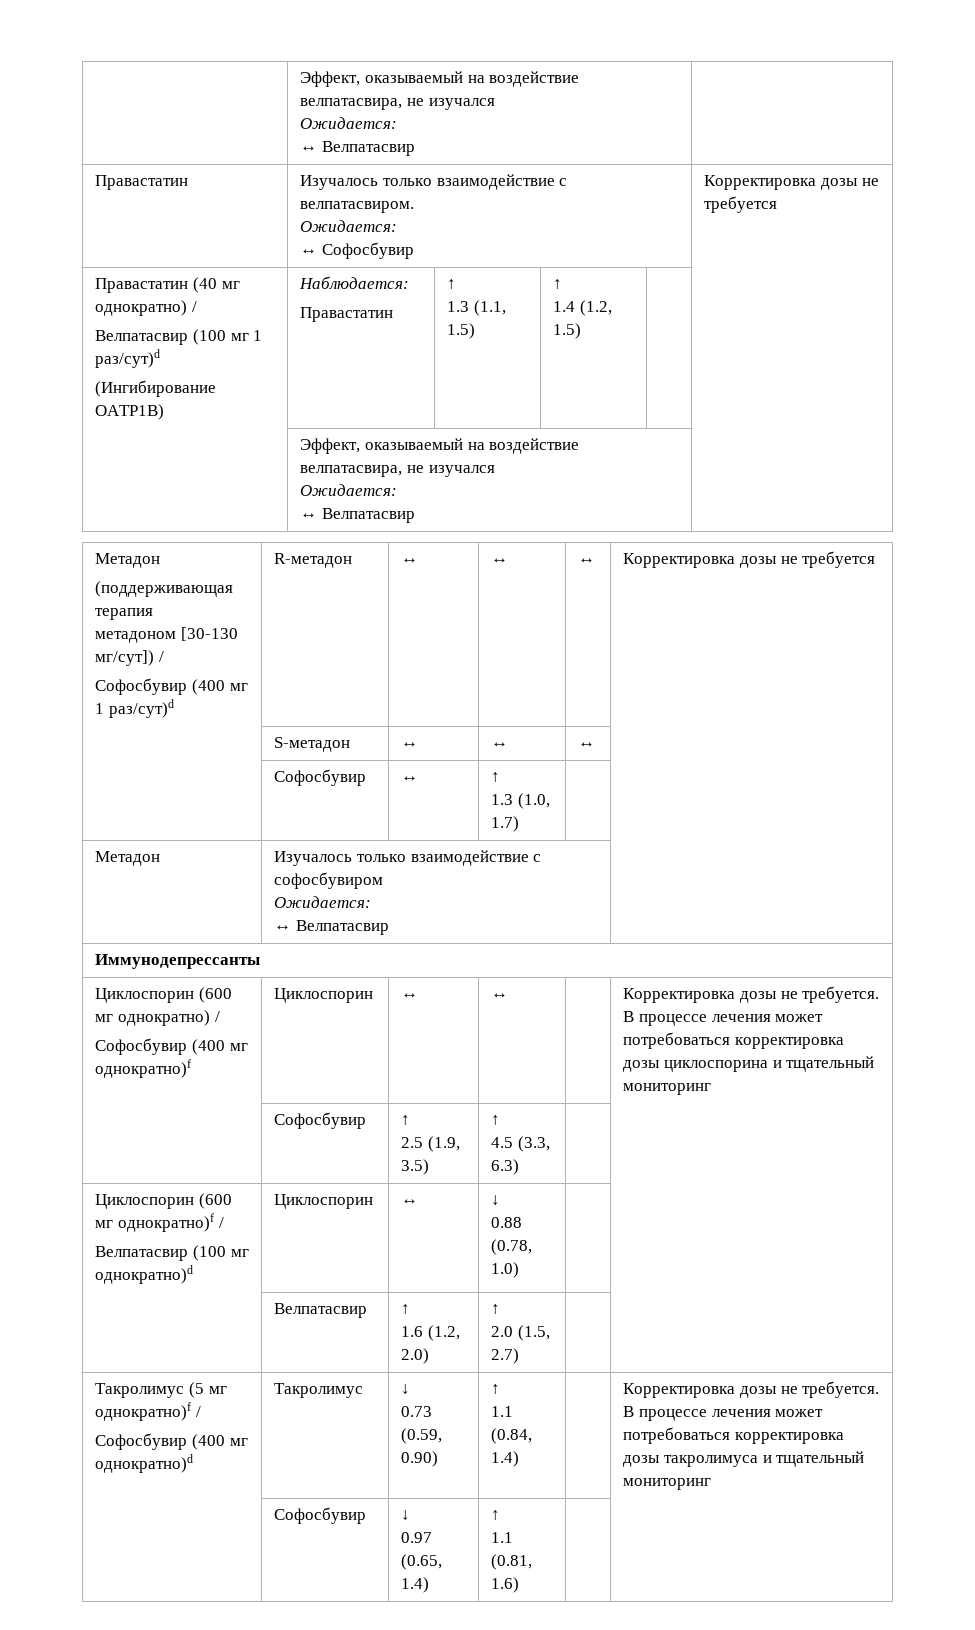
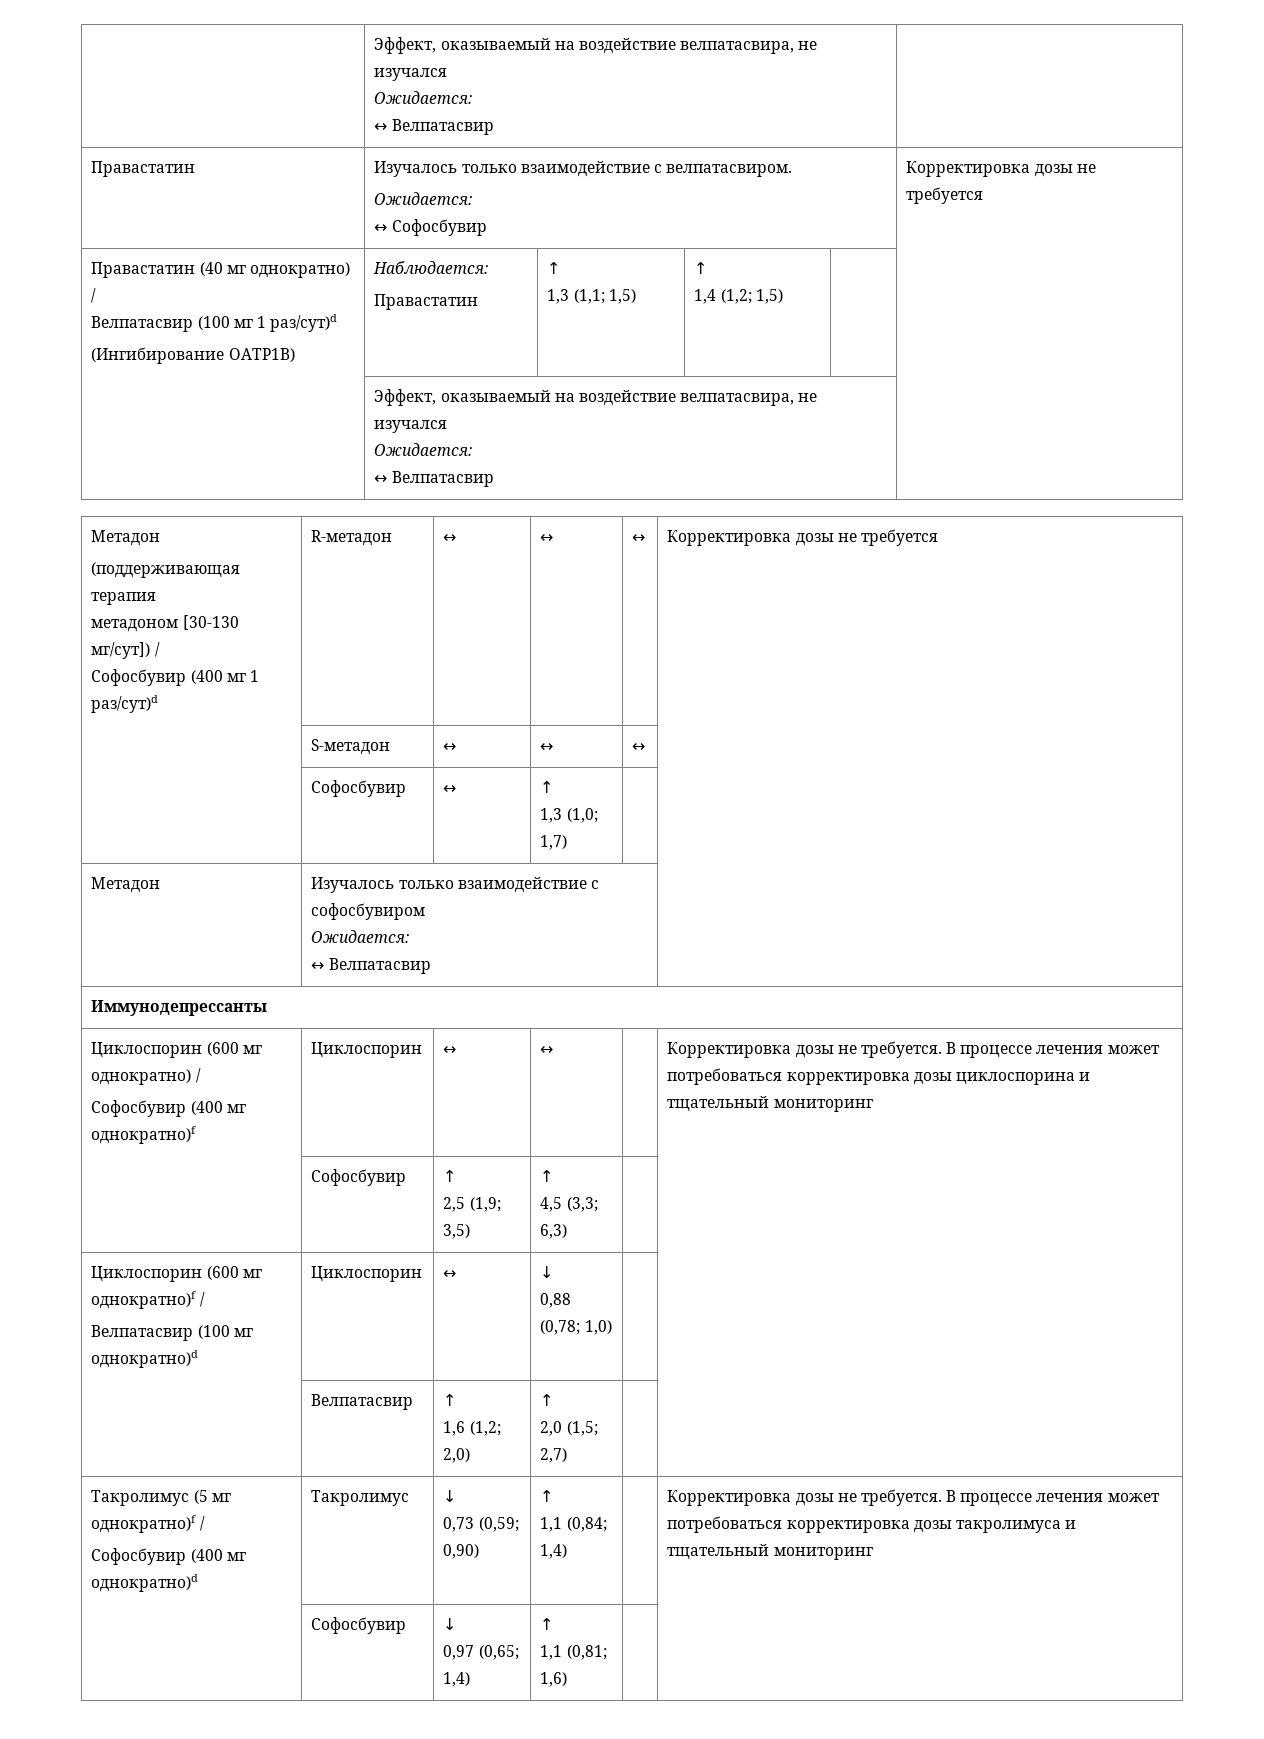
[447,300,506,316] [447,323,476,339] [553,279,563,289] [553,300,612,316] [553,323,582,339] 1.3 (1.1, 1.5) | ↑ // 1.4 (1.2, 1.5) -> [547,289,636,304] [694,262,708,274] [694,289,783,304] 1,3 (1,1; 1,5) | ↑ // 1,4 (1,2; 1,5)
[491,793,550,809] [491,816,520,832] 1.3 (1.0, 1.7) -> [540,808,598,823] [540,835,568,850] 1,3 (1,0; 1,7)
[401,1136,460,1152] [401,1159,430,1175] [491,1115,501,1125] [491,1136,550,1152] [491,1159,520,1175] 2.5 (1.9, 3.5) | ↑ // 4.5 (3.3, 6.3) -> [443,1197,501,1212] [443,1224,471,1239] [540,1170,554,1182] [540,1197,598,1212] [540,1224,568,1239] 2,5 (1,9; 3,5) | ↑ // 4,5 (3,3; 6,3)
[491,1217,523,1228] [491,1239,533,1255] [491,1262,520,1278] 0.88 (0.78, 1.0) -> [540,1293,572,1308] [540,1320,612,1335] 0,88 (0,78; 1,0)
[401,1325,460,1341] [401,1348,430,1364] [491,1304,501,1314] [491,1325,550,1341] [491,1348,520,1364] 1.6 (1.2, 2.0) | ↑ // 2.0 (1.5, 2.7) -> [443,1421,501,1436] [443,1448,471,1463] [540,1394,554,1406] [540,1421,598,1436] [540,1448,568,1463] 1,6 (1,2; 2,0) | ↑ // 2,0 (1,5; 2,7)
[401,1406,433,1417] [401,1428,443,1444] [401,1451,439,1467] [491,1384,501,1394] [491,1406,514,1417] [491,1428,533,1444] [491,1451,520,1467] 0.73 (0.59, 0.90) | ↑ // 1.1 (0.84, 1.4) -> [443,1517,519,1532] [443,1544,480,1559] [540,1490,554,1502] [540,1517,607,1532] [540,1544,568,1559] 0,73 (0,59; 0,90) | ↑ // 1,1 (0,84; 1,4)
[401,1532,433,1543] [401,1554,443,1570] [401,1577,430,1593] [491,1510,501,1520] [491,1532,514,1543] [491,1554,533,1570] [491,1577,520,1593] 0.97 (0.65, 1.4) | ↑ // 1.1 (0.81, 1.6) -> [443,1645,519,1660] [443,1672,471,1687] [540,1618,554,1630] [540,1645,607,1660] [540,1672,568,1687] 0,97 (0,65; 1,4) | ↑ // 1,1 (0,81; 1,6)

